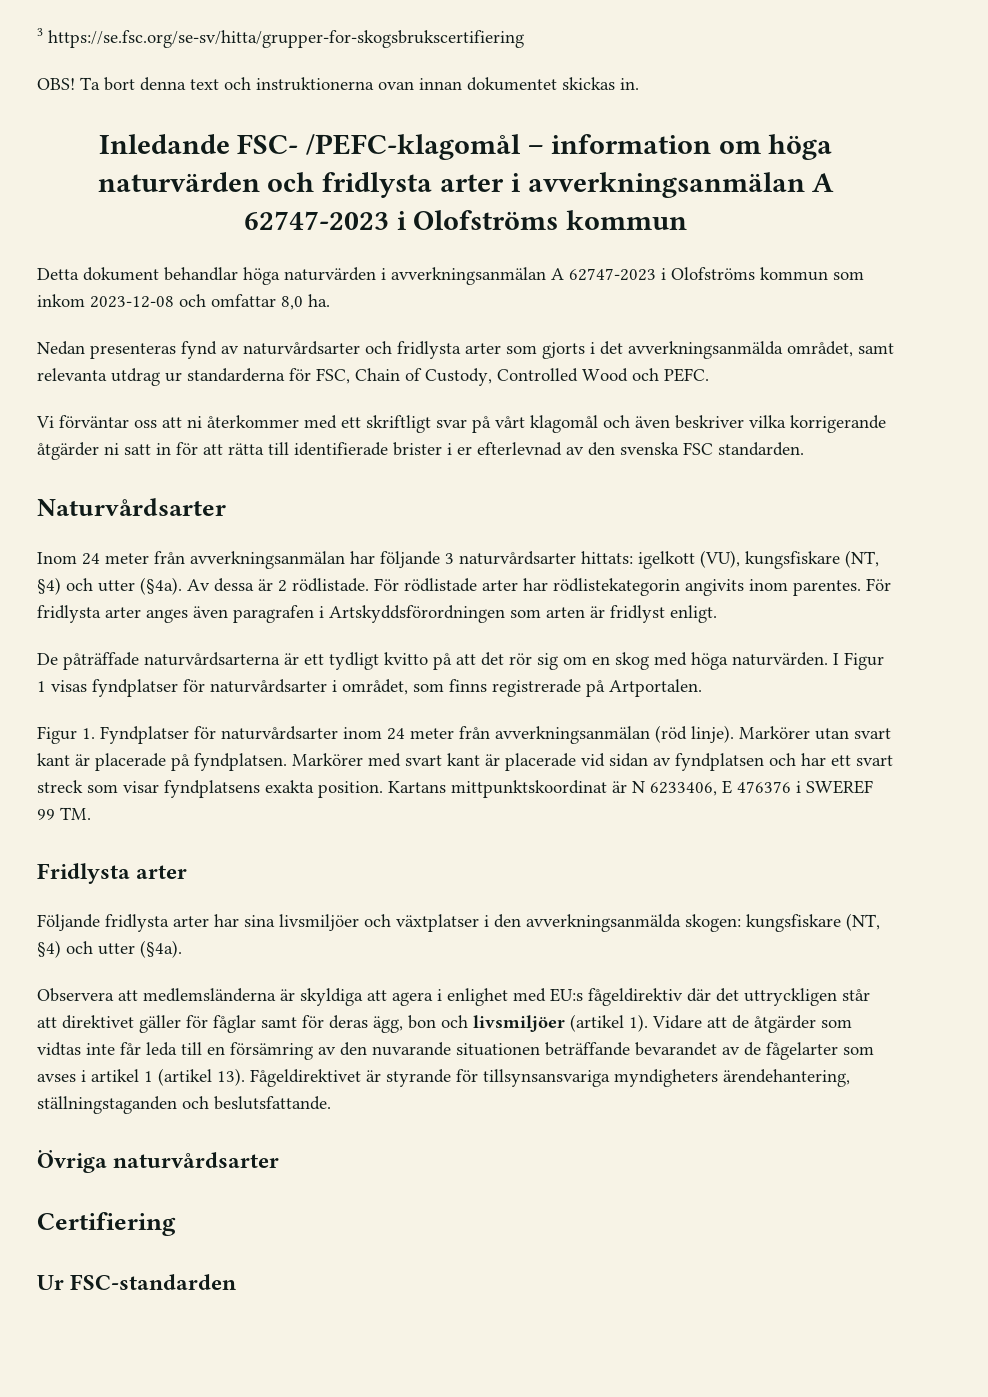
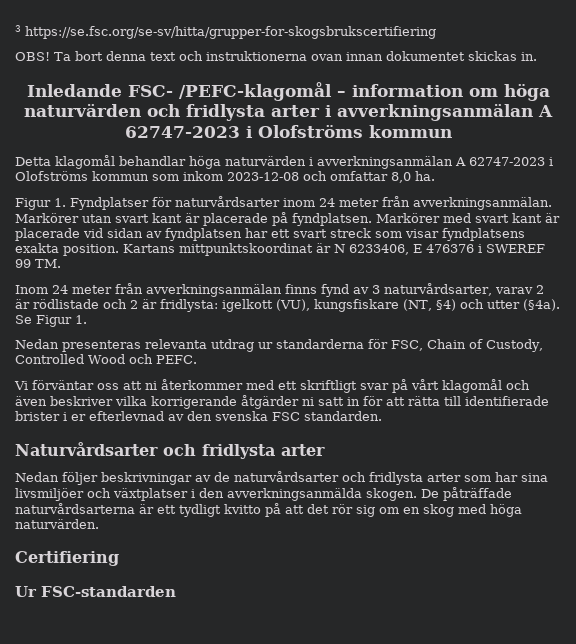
[83,267,159,281] dokument -> [55,155,115,169] klagomål
[37,341,894,359] Nedan presenteras fynd av naturvårdsarter och fridlysta arter som gjorts i det avverkningsanmälda området, samt -> [15,196,552,210] [15,212,560,226] [15,228,525,241] [15,243,545,256] [15,259,61,268] [15,283,544,297] [15,299,560,312] [15,315,87,327] [15,339,141,352] Figur 1. Fyndplatser för naturvårdsarter inom 24 meter från avverkningsanmälan. Markörer utan svart kant är placerade på fyndplatsen. Markörer med svart kant är placerade vid sidan av fyndplatsen har ett svart streck som visar fyndplatsens exakta position. Kartans mittpunktskoordinat är N 6233406, E 476376 i SWEREF 99 TM. // Inom 24 meter från avverkningsanmälan finns fynd av 3 naturvårdsarter, varav 2 är rödlistade och 2 är fridlysta: igelkott (VU), kungsfiskare (NT, §4) och utter (§4a). Se Figur 1. // Nedan presenteras
[37,550,879,569] [37,577,891,596] [37,605,717,623] // Inom 24 meter från avverkningsanmälan har följande 3 naturvårdsarter hittats: igelkott (VU), kungsfiskare (NT, §4) och utter (§4a). Av dessa är 2 rödlistade. För rödlistade arter har rödlistekategorin angivits inom parentes. För fridlysta arter anges även paragrafen i Artskyddsförordningen som arten är fridlyst enligt. // -> [163,444,325,459] [15,471,548,485] [15,488,417,501] och fridlysta arter // Nedan följer beskrivningar av de naturvårdsarter och fridlysta arter som har sina livsmiljöer och växtplatser i den avverkningsanmälda skogen.
[833,652,884,670] [37,679,702,697] [37,725,891,744] [37,753,893,771] [37,780,873,798] [37,807,91,820] [37,863,188,884] [37,913,880,932] [37,940,182,958] [37,988,870,1006] [37,1014,852,1033] [37,1042,874,1060] [37,1068,850,1087] [37,1096,331,1114] [37,1150,280,1173] I Figur 1 visas fyndplatser för naturvårdsarter i området, som finns registrerade på Artportalen. // Figur 1. Fyndplatser för naturvårdsarter inom 24 meter från avverkningsanmälan (röd linje). Markörer utan svart kant är placerade på fyndplatsen. Markörer med svart kant är placerade vid sidan av fyndplatsen och har ett svart streck som visar fyndplatsens exakta position. Kartans mittpunktskoordinat är N 6233406, E 476376 i SWEREF 99 TM. // Fridlysta arter // Följande fridlysta arter har sina livsmiljöer och växtplatser i den avverkningsanmälda skogen: kungsfiskare (NT, §4) och utter (§4a). // Observera att medlemsländerna är skyldiga att agera i enlighet med EU:s fågeldirektiv där det uttryckligen står att direktivet gäller för fåglar samt för deras ägg, bon och livsmiljöer (artikel 1). Vidare att de åtgärder som vidtas inte får leda till en försämring av den nuvarande situationen beträffande bevarandet av de fågelarter som avses i artikel 1 (artikel 13). Fågeldirektivet är styrande för tillsynsansvariga myndigheters ärendehantering, ställningstaganden och beslutsfattande. // Övriga naturvårdsarter -> (99, 524) none

